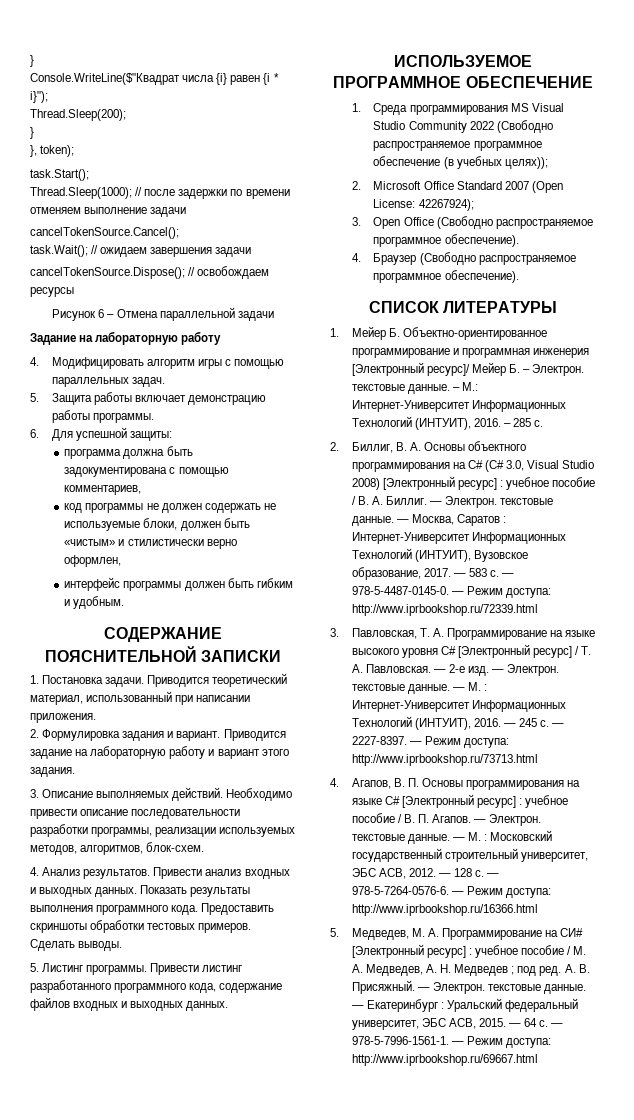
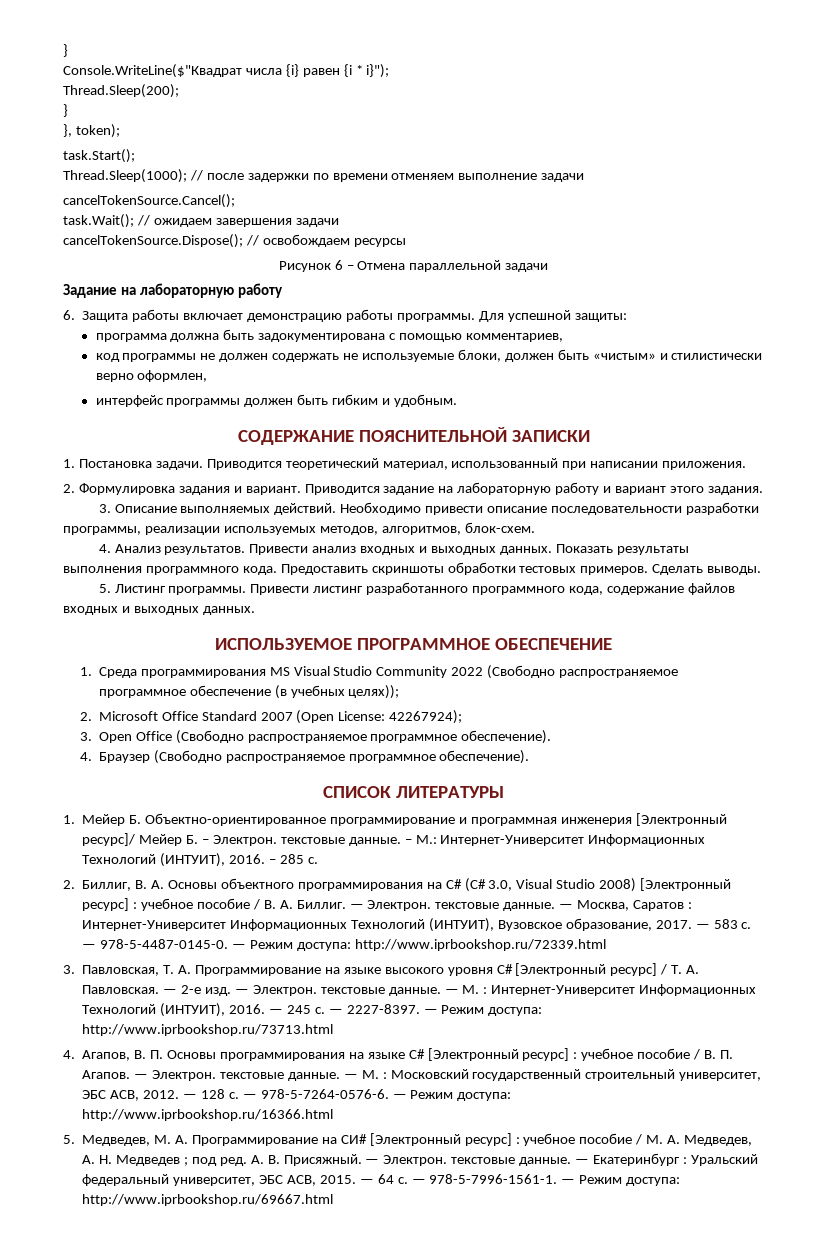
[30,357,285,369] [51,377,165,387] [30,393,39,402] 4. Модифицировать алгоритм игры с помощью параллельных задач. // 5. -> [63,310,75,320] 6.
[30,429,39,438] // 6. -> (475, 317) none

